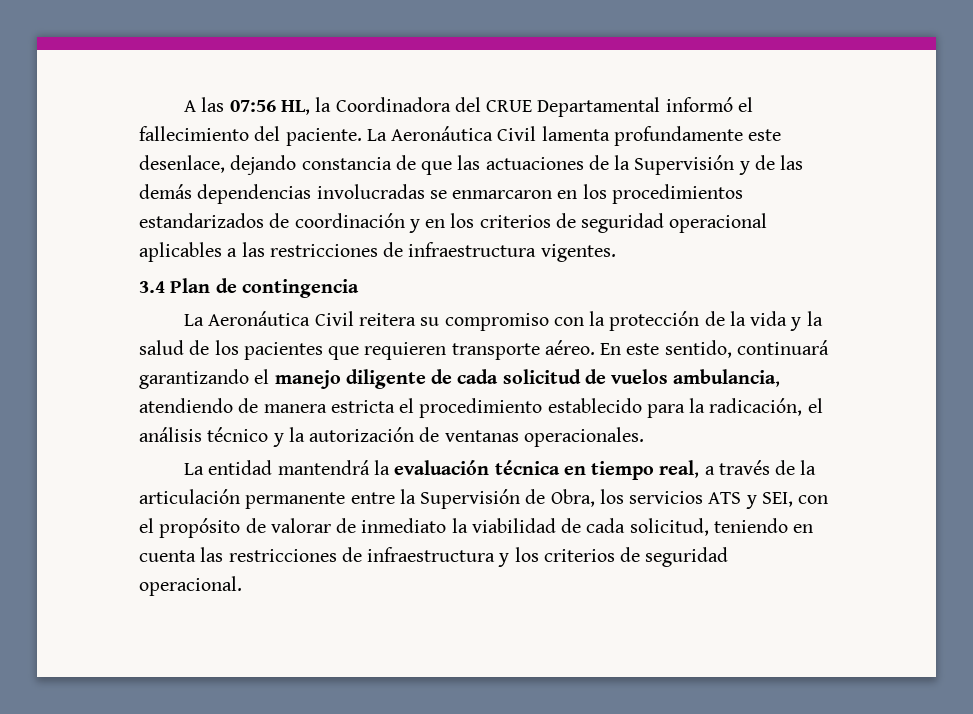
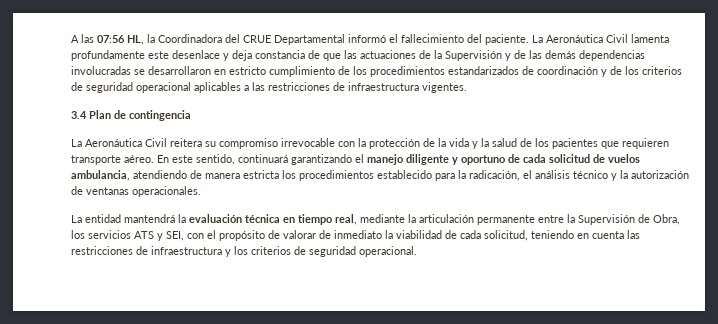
[139,155,297,175] desenlace, dejando -> [172,50,252,61] desenlace y deja
[452,190,578,199] enmarcaron en -> [148,66,350,77] desarrollaron en estricto cumplimiento de
[425,219,446,228] en -> [610,66,622,75] de
(549, 322) none -> [281,138,335,147] irrevocable
(426, 379) none -> [452,155,505,165] y oportuno
[399,398,543,418] el procedimiento -> [282,170,374,181] los procedimientos
[704,460,796,475] a través de -> [360,214,405,223] mediante

